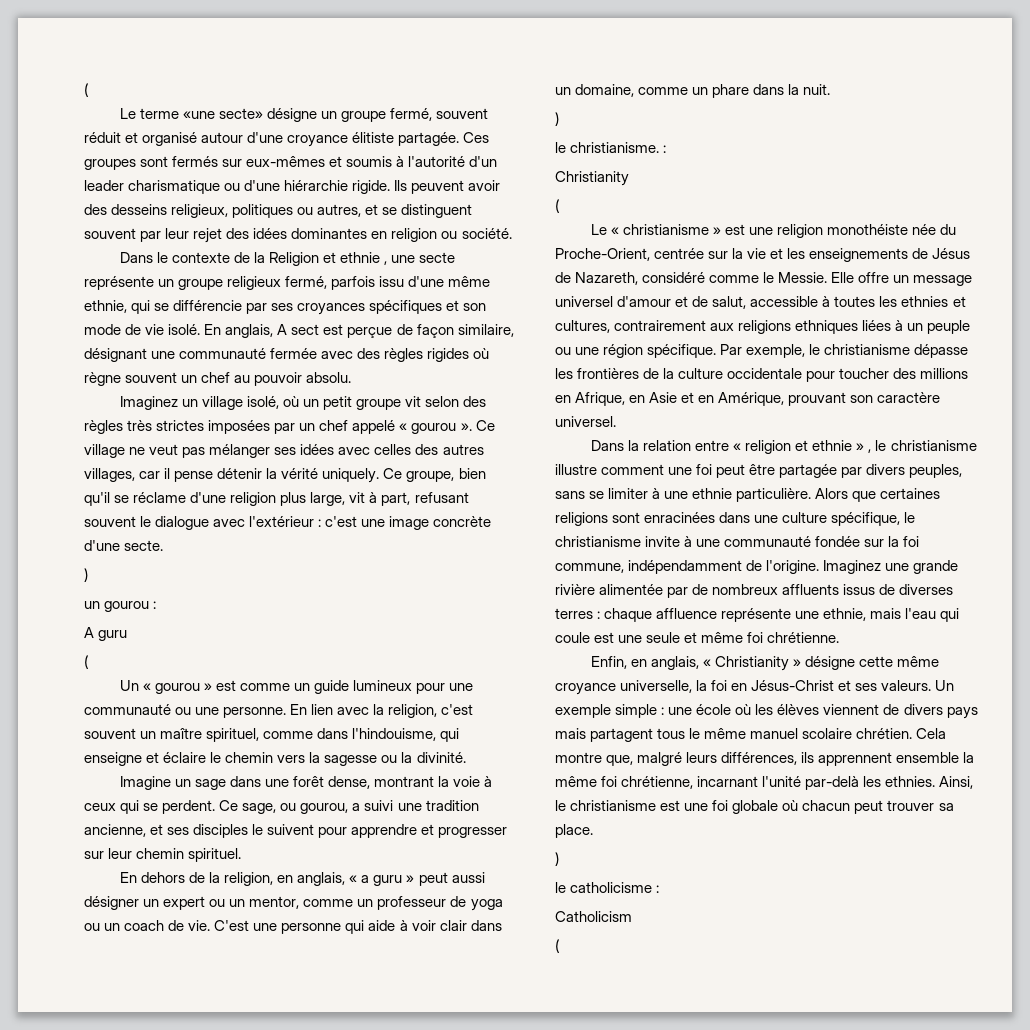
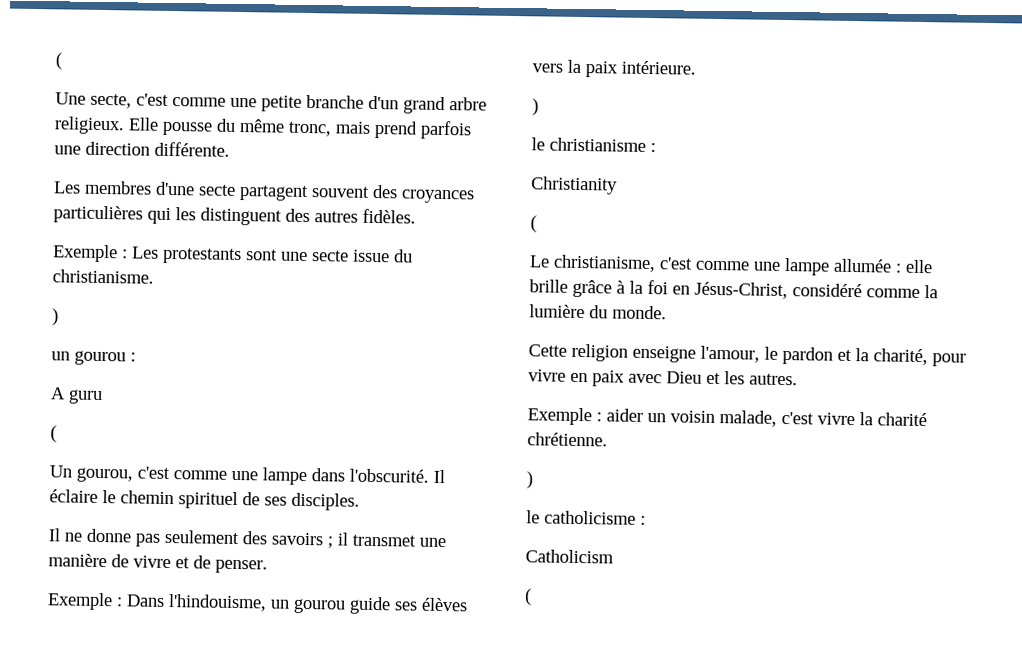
[84,83,89,97] [119,108,489,122] [84,132,490,147] [84,156,498,170] [84,180,501,194] [84,204,473,218] [84,228,512,243] [119,252,456,266] [84,276,491,290] [84,300,487,315] [84,324,514,338] [84,348,490,362] [84,372,352,386] [119,396,487,410] [84,420,495,434] [84,444,484,458] [84,468,486,483] [84,492,469,506] [84,516,492,530] [84,540,164,551] ( // Le terme «une secte» désigne un groupe fermé, souvent réduit et organisé autour d'une croyance élitiste partagée. Ces groupes sont fermés sur eux-mêmes et soumis à l'autorité d'un leader charismatique ou d'une hiérarchie rigide. Ils peuvent avoir des desseins religieux, politiques ou autres, et se distinguent souvent par leur rejet des idées dominantes en religion ou société. // Dans le contexte de la Religion et ethnie , une secte représente un groupe religieux fermé, parfois issu d'une même ethnie, qui se différencie par ses croyances spécifiques et son mode de vie isolé. En anglais, A sect est perçue de façon similaire, désignant une communauté fermée avec des règles rigides où règne souvent un chef au pouvoir absolu. // Imaginez un village isolé, où un petit groupe vit selon des règles très strictes imposées par un chef appelé « gourou ». Ce village ne veut pas mélanger ses idées avec celles des autres villages, car il pense détenir la vérité uniquely. Ce groupe, bien qu'il se réclame d'une religion plus large, vit à part, refusant souvent le dialogue avec l'extérieur : c'est une image concrète d'une secte. -> [55,52,63,70] [55,92,487,115] [54,116,472,140] [54,141,230,157] [53,180,475,204] [53,205,416,226] [52,244,413,265] [52,269,154,284] ( // Une secte, c'est comme une petite branche d'un grand arbre religieux. Elle pousse du même tronc, mais prend parfois une direction différente. // Les membres d'une secte partagent souvent des croyances particulières qui les distinguent des autres fidèles. // Exemple : Les protestants sont une secte issue du christianisme.
[143,680,474,694] [84,704,474,718] [84,728,460,742] [84,752,466,766] [119,776,493,790] [84,800,479,814] [84,824,508,838] [84,848,242,862] [119,872,485,886] [84,896,503,911] [84,920,502,934] [555,84,831,98] [555,112,559,126] [555,142,660,153] « gourou » est comme un guide lumineux pour une communauté ou une personne. En lien avec la religion, c'est souvent un maître spirituel, comme dans l'hindouisme, qui enseigne et éclaire le chemin vers la sagesse ou la divinité. // Imagine un sage dans une forêt dense, montrant la voie à ceux qui se perdent. Ce sage, ou gourou, a suivi une tradition ancienne, et ses disciples le suivent pour apprendre et progresser sur leur chemin spirituel. // En dehors de la religion, en anglais, « a guru » peut aussi désigner un expert ou un mentor, comme un professeur de yoga ou un coach de vie. C'est une personne qui aide à voir clair dans un domaine, comme un phare dans la nuit. // ) // le christianisme. -> [76,466,445,486] [49,489,360,511] [48,528,446,549] [48,553,268,574] [47,592,468,615] [532,59,696,78] [532,98,539,116] [531,137,646,152] gourou, c'est comme une lampe dans l'obscurité. Il éclaire le chemin spirituel de ses disciples. // Il ne donne pas seulement des savoirs ; il transmet une manière de vivre et de penser. // Exemple : Dans l'hindouisme, un gourou guide ses élèves vers la paix intérieure. // ) // le christianisme
[611,224,957,238] [555,248,971,262] [555,272,973,286] [555,296,966,309] [555,320,971,334] [555,344,969,358] [555,368,969,382] [555,392,941,406] [555,416,616,427] [590,440,977,454] [555,464,963,478] [555,488,941,502] [555,512,916,526] [555,536,920,547] [555,560,959,574] [555,584,954,598] [555,608,960,622] [555,632,840,643] [590,656,940,671] [555,680,955,695] [555,704,978,719] [555,728,947,742] [555,752,975,766] [555,776,974,790] [555,800,954,814] [555,824,593,838] « christianisme » est une religion monothéiste née du Proche-Orient, centrée sur la vie et les enseignements de Jésus de Nazareth, considéré comme le Messie. Elle offre un message universel d'amour et de salut, accessible à toutes les ethnies et cultures, contrairement aux religions ethniques liées à un peuple ou une région spécifique. Par exemple, le christianisme dépasse les frontières de la culture occidentale pour toucher des millions en Afrique, en Asie et en Amérique, prouvant son caractère universel. // Dans la relation entre « religion et ethnie » , le christianisme illustre comment une foi peut être partagée par divers peuples, sans se limiter à une ethnie particulière. Alors que certaines religions sont enracinées dans une culture spécifique, le christianisme invite à une communauté fondée sur la foi commune, indépendamment de l'origine. Imaginez une grande rivière alimentée par de nombreux affluents issus de diverses terres : chaque affluence représente une ethnie, mais l'eau qui coule est une seule et même foi chrétienne. // Enfin, en anglais, « Christianity » désigne cette même croyance universelle, la foi en Jésus-Christ et ses valeurs. Un exemple simple : une école où les élèves viennent de divers pays mais partagent tous le même manuel scolaire chrétien. Cela montre que, malgré leurs différences, ils apprennent ensemble la même foi chrétienne, incarnant l'unité par-delà les ethnies. Ainsi, le christianisme est une foi globale où chacun peut trouver sa place. -> [553,254,933,276] [529,279,938,300] [529,304,667,320] [528,343,966,367] [528,369,798,387] [527,407,927,427] [527,432,608,447] christianisme, c'est comme une lampe allumée : elle brille grâce à la foi en Jésus-Christ, considéré comme la lumière du monde. // Cette religion enseigne l'amour, le pardon et la charité, pour vivre en paix avec Dieu et les autres. // Exemple : aider un voisin malade, c'est vivre la charité chrétienne.

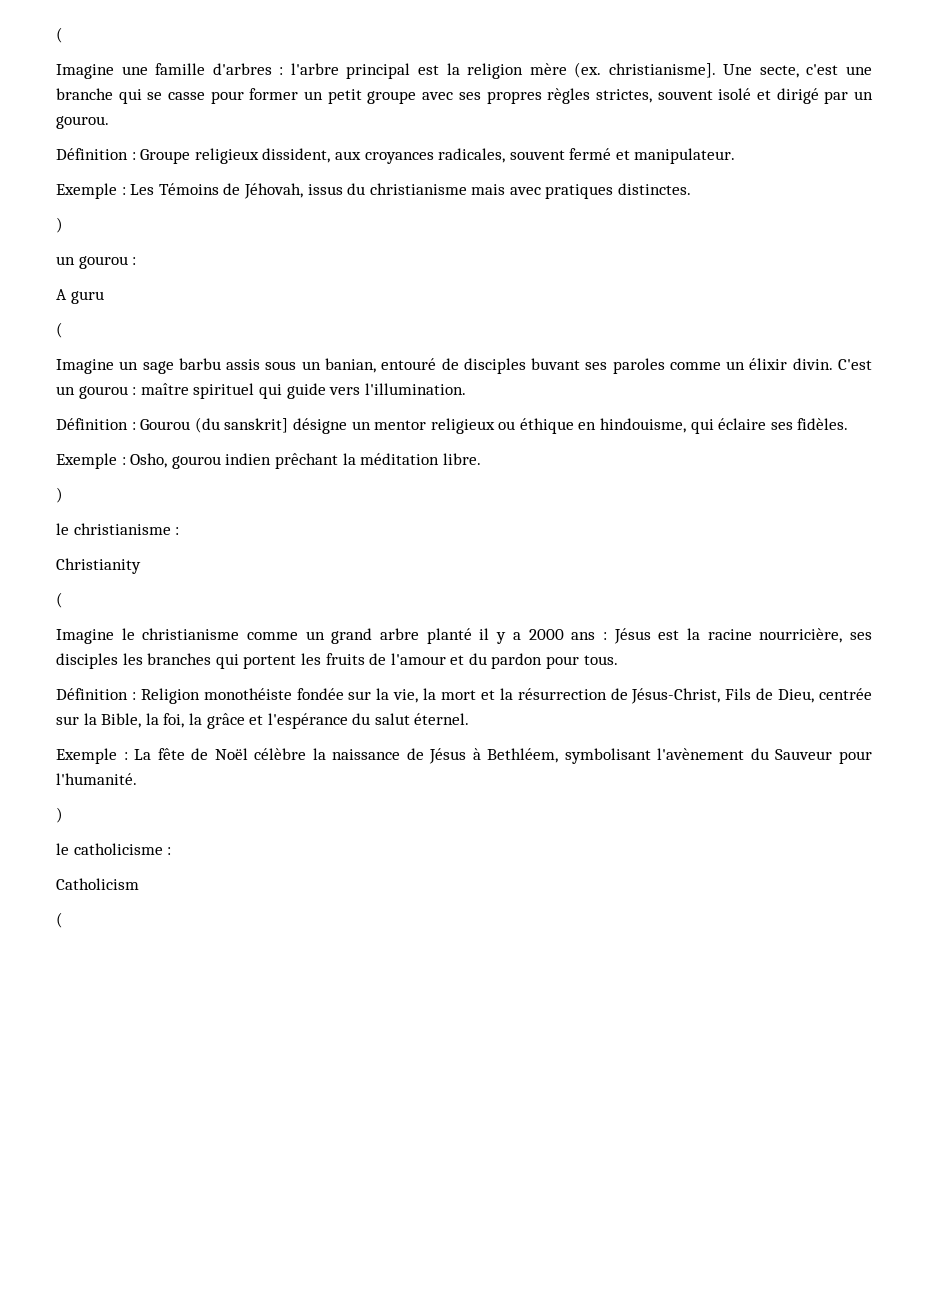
[55,52,63,70] [55,92,487,115] [54,116,472,140] [54,141,230,157] [53,180,475,204] [53,205,416,226] [52,244,413,265] [52,269,154,284] ( // Une secte, c'est comme une petite branche d'un grand arbre religieux. Elle pousse du même tronc, mais prend parfois une direction différente. // Les membres d'une secte partagent souvent des croyances particulières qui les distinguent des autres fidèles. // Exemple : Les protestants sont une secte issue du christianisme. -> [56,27,63,43] [56,62,872,79] [56,88,874,104] [56,116,109,129] [56,148,736,164] [56,183,692,199] ( // Imagine une famille d'arbres : l'arbre principal est la religion mère (ex. christianisme]. Une secte, c'est une branche qui se casse pour former un petit groupe avec ses propres règles strictes, souvent isolé et dirigé par un gourou. // Définition : Groupe religieux dissident, aux croyances radicales, souvent fermé et manipulateur. // Exemple : Les Témoins de Jéhovah, issus du christianisme mais avec pratiques distinctes.
[49,465,445,486] [49,489,360,511] [48,528,446,549] [48,553,268,574] [47,592,468,615] [532,59,696,78] Un gourou, c'est comme une lampe dans l'obscurité. Il éclaire le chemin spirituel de ses disciples. // Il ne donne pas seulement des savoirs ; il transmet une manière de vivre et de penser. // Exemple : Dans l'hindouisme, un gourou guide ses élèves vers la paix intérieure. -> [56,358,873,374] [56,383,466,399] [56,417,849,434] [56,453,481,469] Imagine un sage barbu assis sous un banian, entouré de disciples buvant ses paroles comme un élixir divin. C'est un gourou : maître spirituel qui guide vers l'illumination. // Définition : Gourou (du sanskrit] désigne un mentor religieux ou éthique en hindouisme, qui éclaire ses fidèles. // Exemple : Osho, gourou indien prêchant la méditation libre.
[529,254,933,276] [529,279,938,300] [529,304,667,320] [528,343,966,367] [528,369,798,387] [527,407,927,427] [527,432,608,447] Le christianisme, c'est comme une lampe allumée : elle brille grâce à la foi en Jésus-Christ, considéré comme la lumière du monde. // Cette religion enseigne l'amour, le pardon et la charité, pour vivre en paix avec Dieu et les autres. // Exemple : aider un voisin malade, c'est vivre la charité chrétienne. -> [56,628,873,644] [56,653,618,669] [56,688,873,704] [56,713,470,729] [56,748,872,764] [56,773,137,785] Imagine le christianisme comme un grand arbre planté il y a 2000 ans : Jésus est la racine nourricière, ses disciples les branches qui portent les fruits de l'amour et du pardon pour tous. // Définition : Religion monothéiste fondée sur la vie, la mort et la résurrection de Jésus-Christ, Fils de Dieu, centrée sur la Bible, la foi, la grâce et l'espérance du salut éternel. // Exemple : La fête de Noël célèbre la naissance de Jésus à Bethléem, symbolisant l'avènement du Sauveur pour l'humanité.

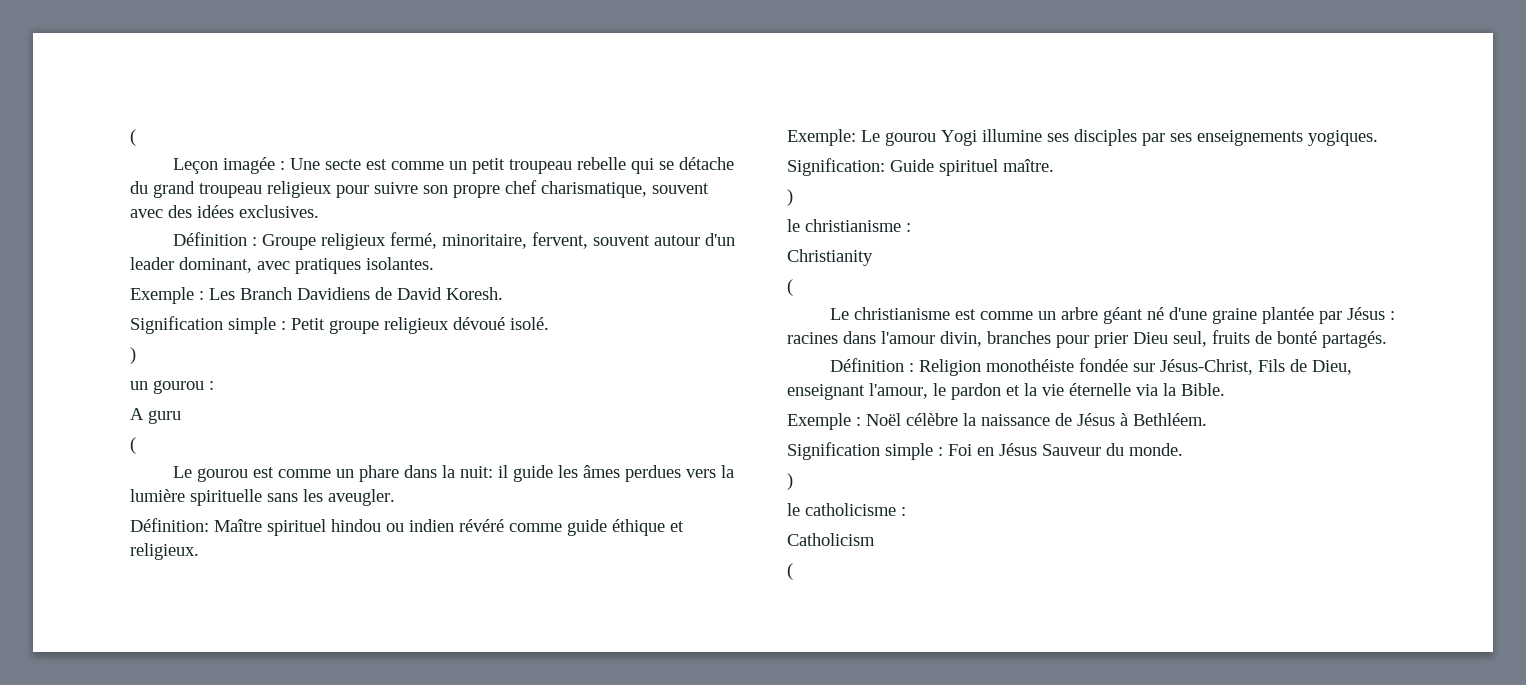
[56,27,63,43] [56,62,872,79] [56,88,874,104] [56,116,109,129] [56,148,736,164] [56,183,692,199] ( // Imagine une famille d'arbres : l'arbre principal est la religion mère (ex. christianisme]. Une secte, c'est une branche qui se casse pour former un petit groupe avec ses propres règles strictes, souvent isolé et dirigé par un gourou. // Définition : Groupe religieux dissident, aux croyances radicales, souvent fermé et manipulateur. // Exemple : Les Témoins de Jéhovah, issus du christianisme mais avec pratiques distinctes. -> [130,129,136,146] [172,157,734,174] [130,180,709,198] [130,205,319,218] [172,232,735,250] [130,257,434,274] [130,287,503,304] [130,316,549,334] ( // Leçon imagée : Une secte est comme un petit troupeau rebelle qui se détache du grand troupeau religieux pour suivre son propre chef charismatique, souvent avec des idées exclusives. // Définition : Groupe religieux fermé, minoritaire, fervent, souvent autour d'un leader dominant, avec pratiques isolantes. // Exemple : Les Branch Davidiens de David Koresh. // Signification simple : Petit groupe religieux dévoué isolé.
[56,358,873,374] [56,383,466,399] [56,417,849,434] [56,453,481,469] Imagine un sage barbu assis sous un banian, entouré de disciples buvant ses paroles comme un élixir divin. C'est un gourou : maître spirituel qui guide vers l'illumination. // Définition : Gourou (du sanskrit] désigne un mentor religieux ou éthique en hindouisme, qui éclaire ses fidèles. // Exemple : Osho, gourou indien prêchant la méditation libre. -> [172,465,734,482] [130,489,395,506] [130,518,684,536] [130,543,199,560] [787,129,1378,146] [787,158,1054,176] Le gourou est comme un phare dans la nuit: il guide les âmes perdues vers la lumière spirituelle sans les aveugler. // Définition: Maître spirituel hindou ou indien révéré comme guide éthique et religieux. // Exemple: Le gourou Yogi illumine ses disciples par ses enseignements yogiques. // Signification: Guide spirituel maître.
[56,628,873,644] [56,653,618,669] Imagine le christianisme comme un grand arbre planté il y a 2000 ans : Jésus est la racine nourricière, ses disciples les branches qui portent les fruits de l'amour et du pardon pour tous. -> [829,307,1395,324] [787,330,1387,348] Le christianisme est comme un arbre géant né d'une graine plantée par Jésus : racines dans l'amour divin, branches pour prier Dieu seul, fruits de bonté partagés.
[376,688,873,704] [56,713,470,729] [56,748,209,764] la vie, la mort et la résurrection de Jésus-Christ, Fils de Dieu, centrée sur la Bible, la foi, la grâce et l'espérance du salut éternel. // Exemple : La fête de -> [1159,359,1352,375] [787,383,1225,400] [787,413,861,430] Jésus-Christ, Fils de Dieu, enseignant l'amour, le pardon et la vie éternelle via la Bible. // Exemple :
[487,748,872,764] [56,773,137,785] Bethléem, symbolisant l'avènement du Sauveur pour l'humanité. -> [1133,413,1207,426] [787,442,1183,460] Bethléem. // Signification simple : Foi en Jésus Sauveur du monde.

